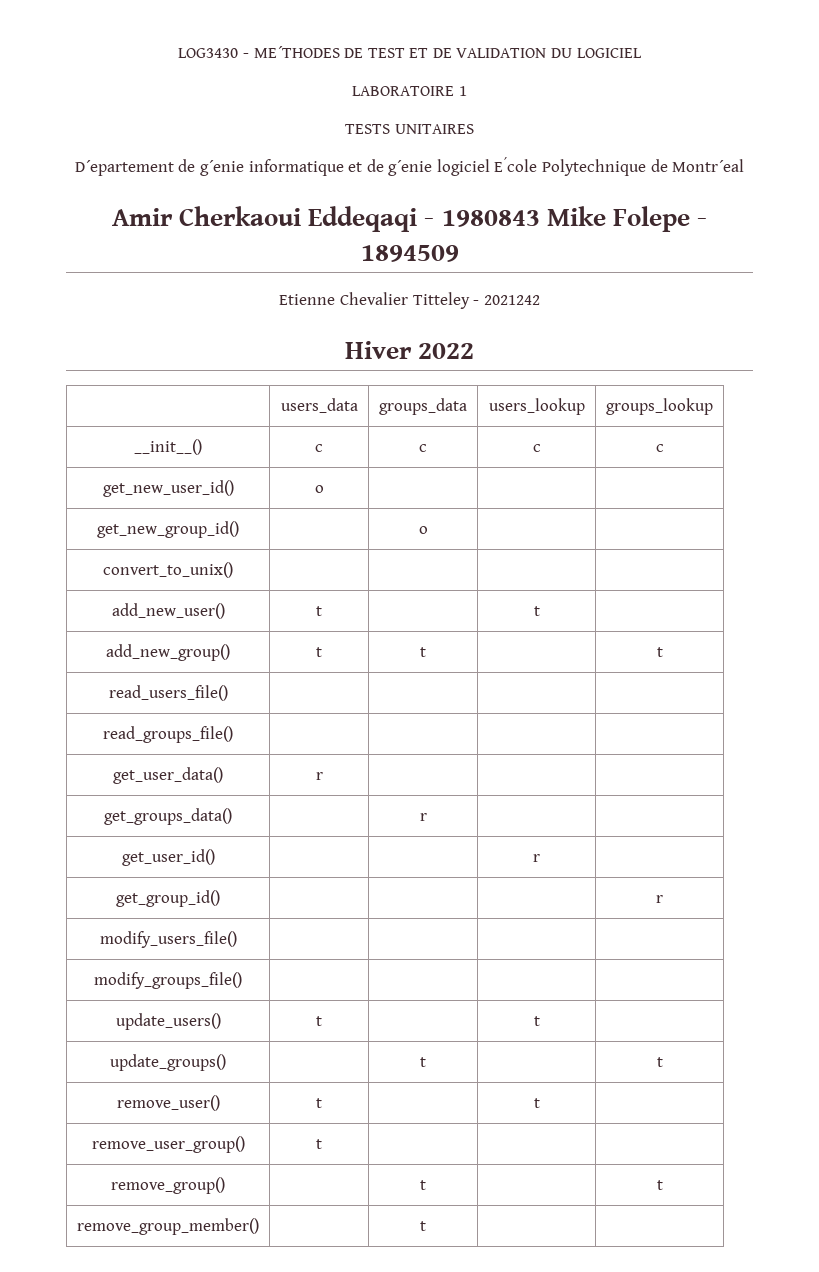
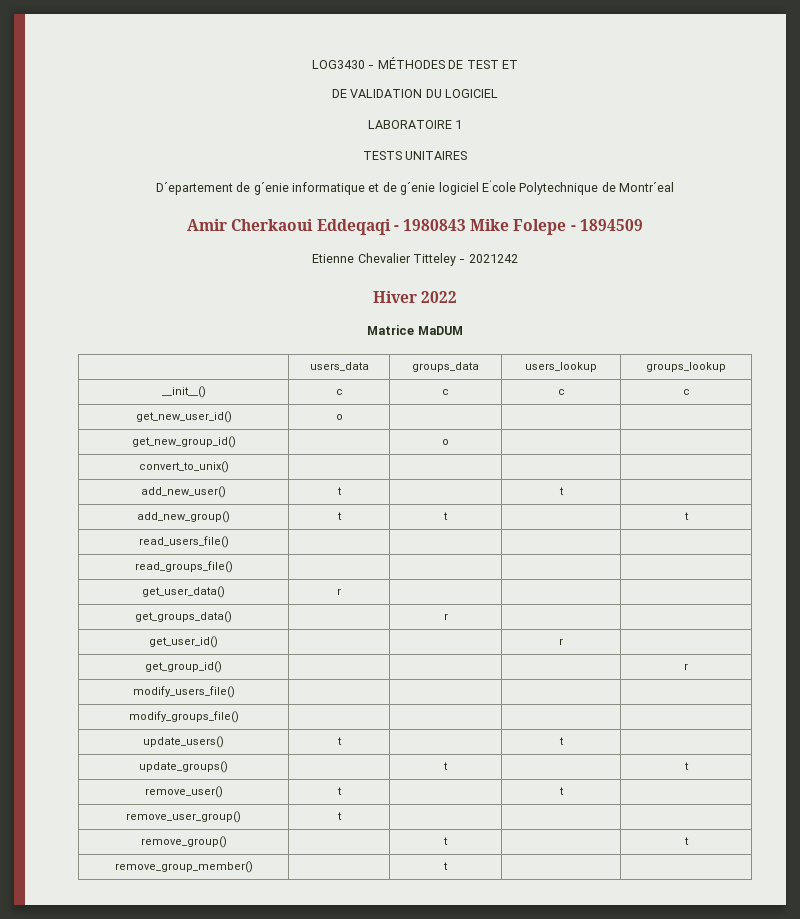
[253,46,340,58] ME´THODES -> [377,57,445,69] MÉTHODES
(429, 53) none -> (518, 64) //
(475, 351) none -> [367,325,463,335] // Matrice MaDUM

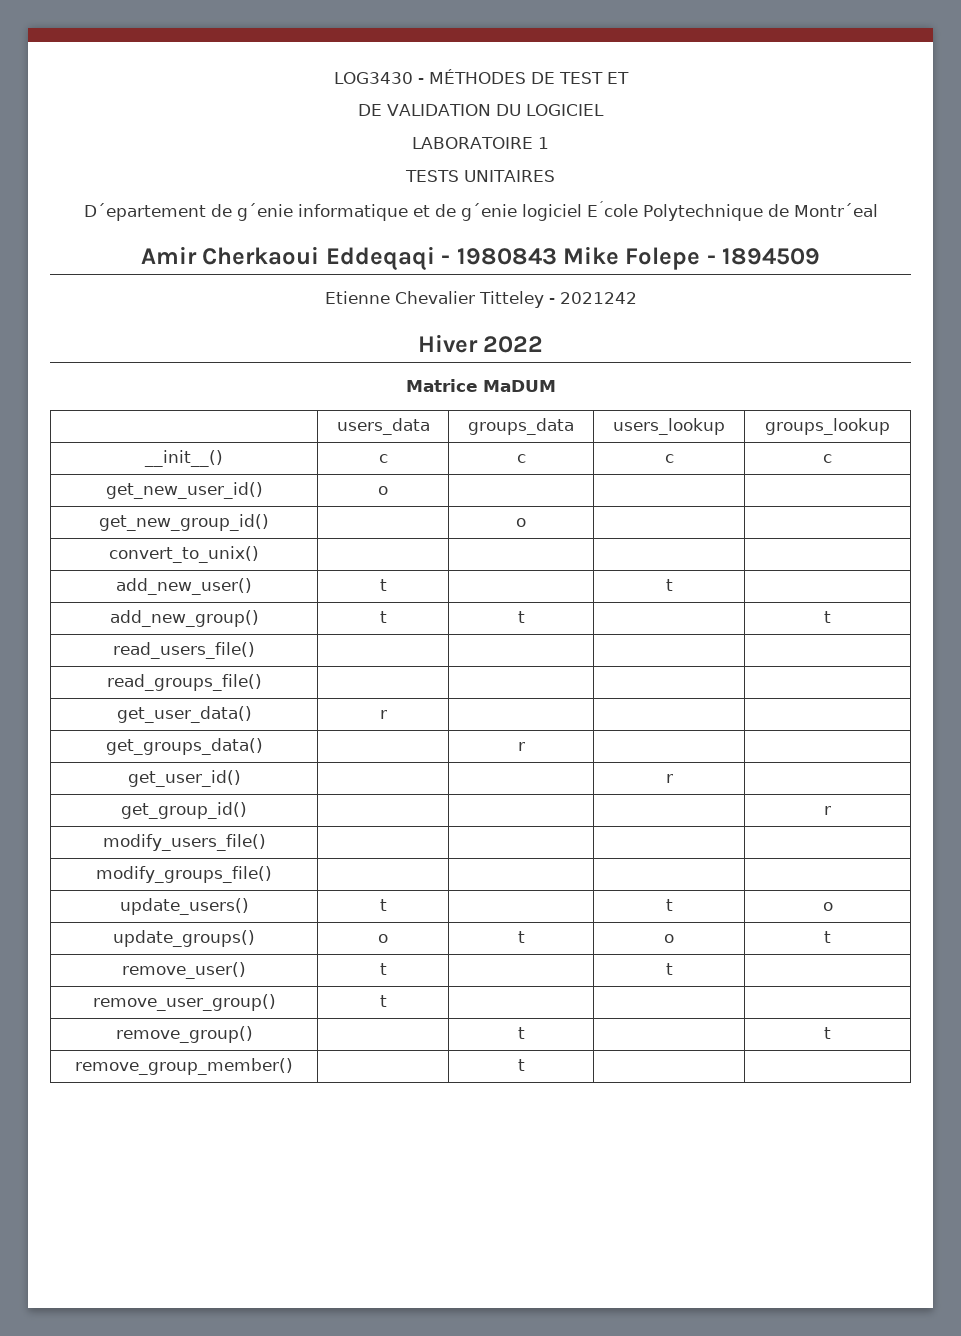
(564, 741) none -> [822,902,833,911] o
[443,762,448,770] | t | -> [378,934,388,943] [517,931,525,943] [664,934,674,943] o | t | o

